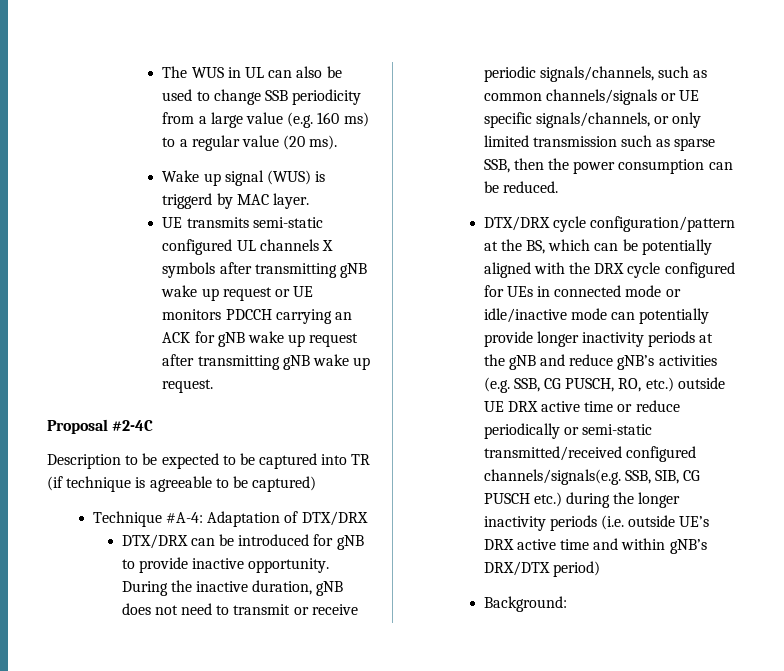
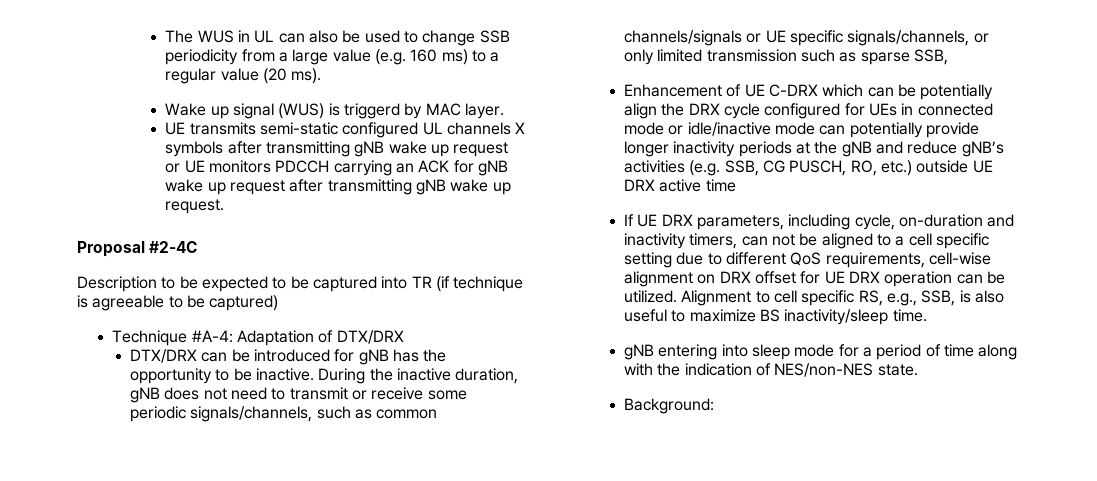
[121,557,330,573] to provide inactive opportunity. -> [392,349,447,362] [129,368,314,384] has the opportunity to be inactive.
(358, 609) none -> [427,390,467,400] some
[513,158,733,174] [483,181,558,193] [483,216,736,232] [483,239,546,254] then the power consumption can be reduced. // DTX/DRX cycle configuration/pattern at the BS, -> [623,84,818,97] // Enhancement of UE C-DRX
[483,262,565,278] aligned with -> [623,103,657,119] align
[617,400,680,412] [483,423,653,439] [483,446,696,462] [483,469,701,485] [483,492,681,508] [483,515,710,531] [483,538,707,554] [483,561,600,577] or reduce periodically or semi-static transmitted/received configured channels/signals(e.g. SSB, SIB, CG PUSCH etc.) during the longer inactivity periods (i.e. outside UE’s DRX active time and within gNB’s DRX/DTX period) -> [623,214,1015,230] [623,233,989,249] [623,252,991,268] [623,271,1005,287] [623,290,1004,306] [623,309,927,325] [623,344,1018,360] [623,363,918,377] // If UE DRX parameters, including cycle, on-duration and inactivity timers, can not be aligned to a cell specific setting due to different QoS requirements, cell-wise alignment on DRX offset for UE DRX operation can be utilized. Alignment to cell specific RS, e.g., SSB, is also useful to maximize BS inactivity/sleep time. // gNB entering into sleep mode for a period of time along with the indication of NES/non-NES state.

